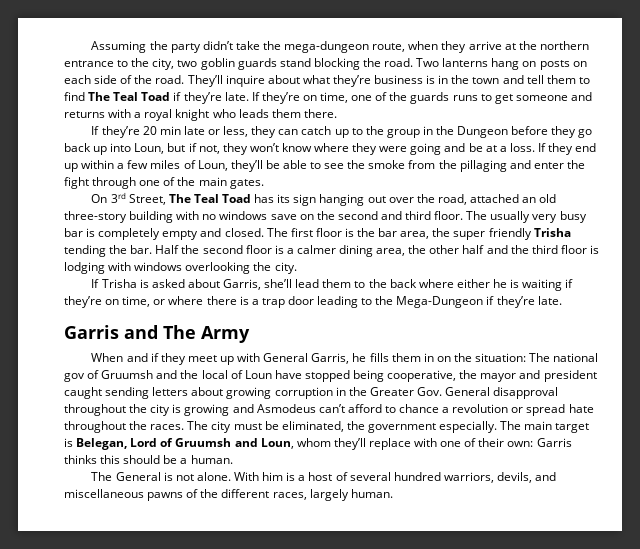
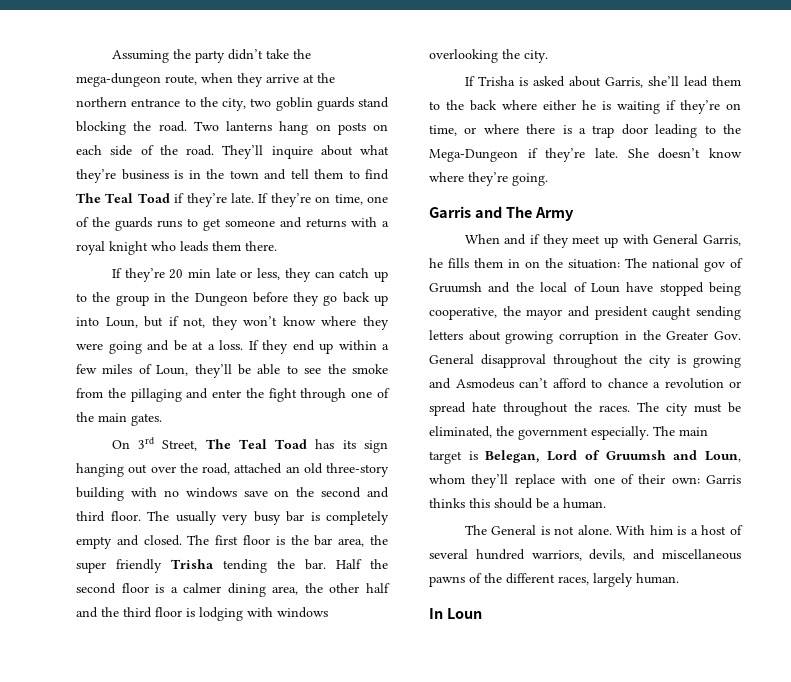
(562, 300) none -> [627,148,742,159] [429,172,548,186] She doesn’t know where they’re going.
(393, 493) none -> [429,608,482,619] // In Loun

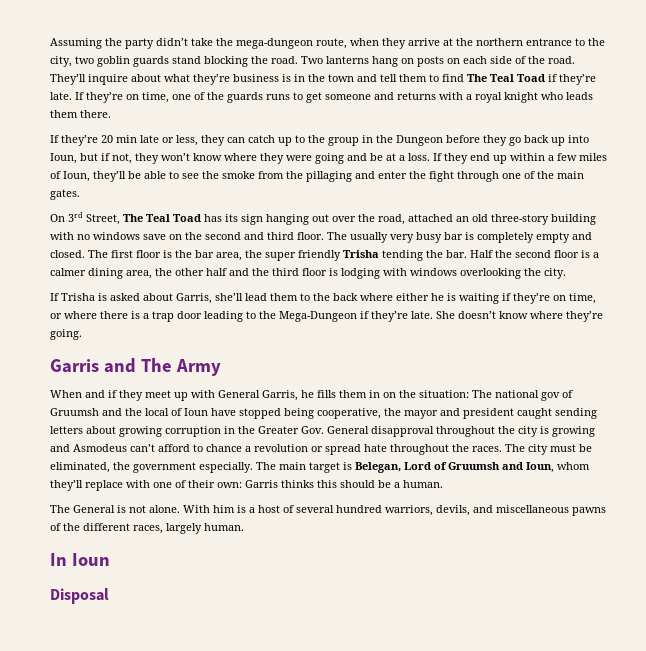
[105,317,138,328] Loun, -> [50,153,77,164] Ioun,
[156,365,189,376] Loun, -> [63,171,90,182] Ioun,
[590,283,620,293] Loun -> [184,408,208,416] Ioun
[705,451,741,462] Loun, -> [526,462,554,473] Ioun,
[446,608,482,619] Loun -> [71,553,110,566] [50,588,109,604] Ioun // Disposal

